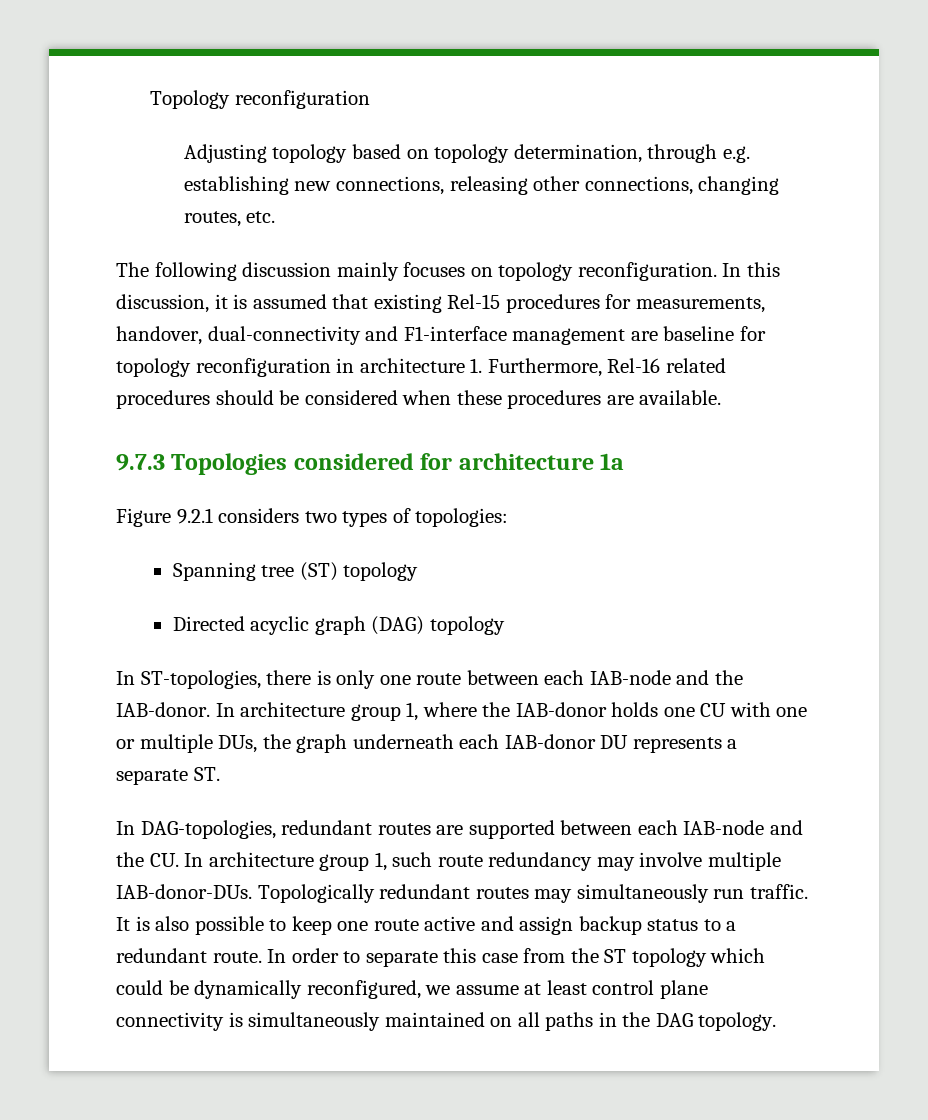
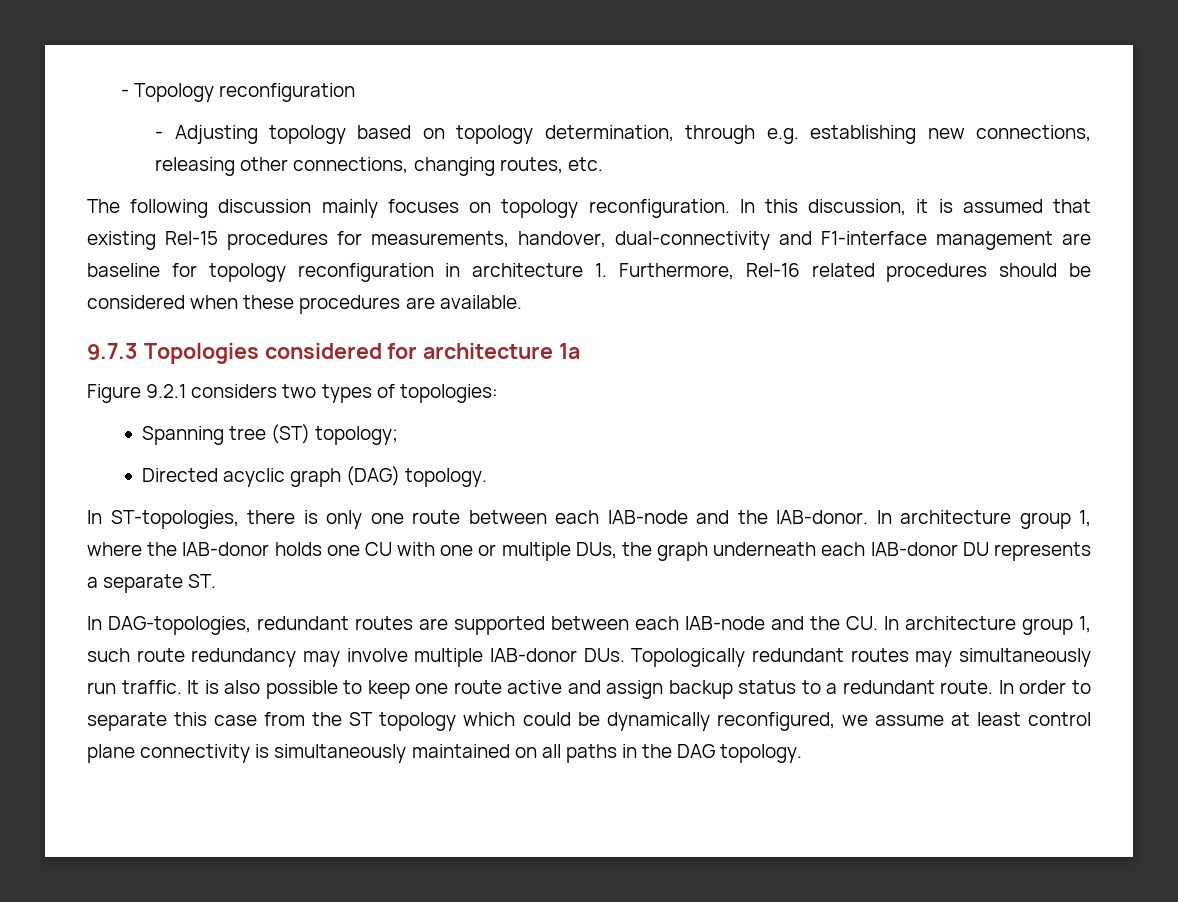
(149, 99) none -> [121,89,130,97] -
(370, 99) none -> [155,131,164,139] -
[343,562,419,581] topology -> [315,426,399,445] topology;
[429,616,505,635] topology -> [405,468,488,487] topology.
[116,884,252,899] IAB-donor-DUs. -> [490,648,625,662] IAB-donor DUs.

